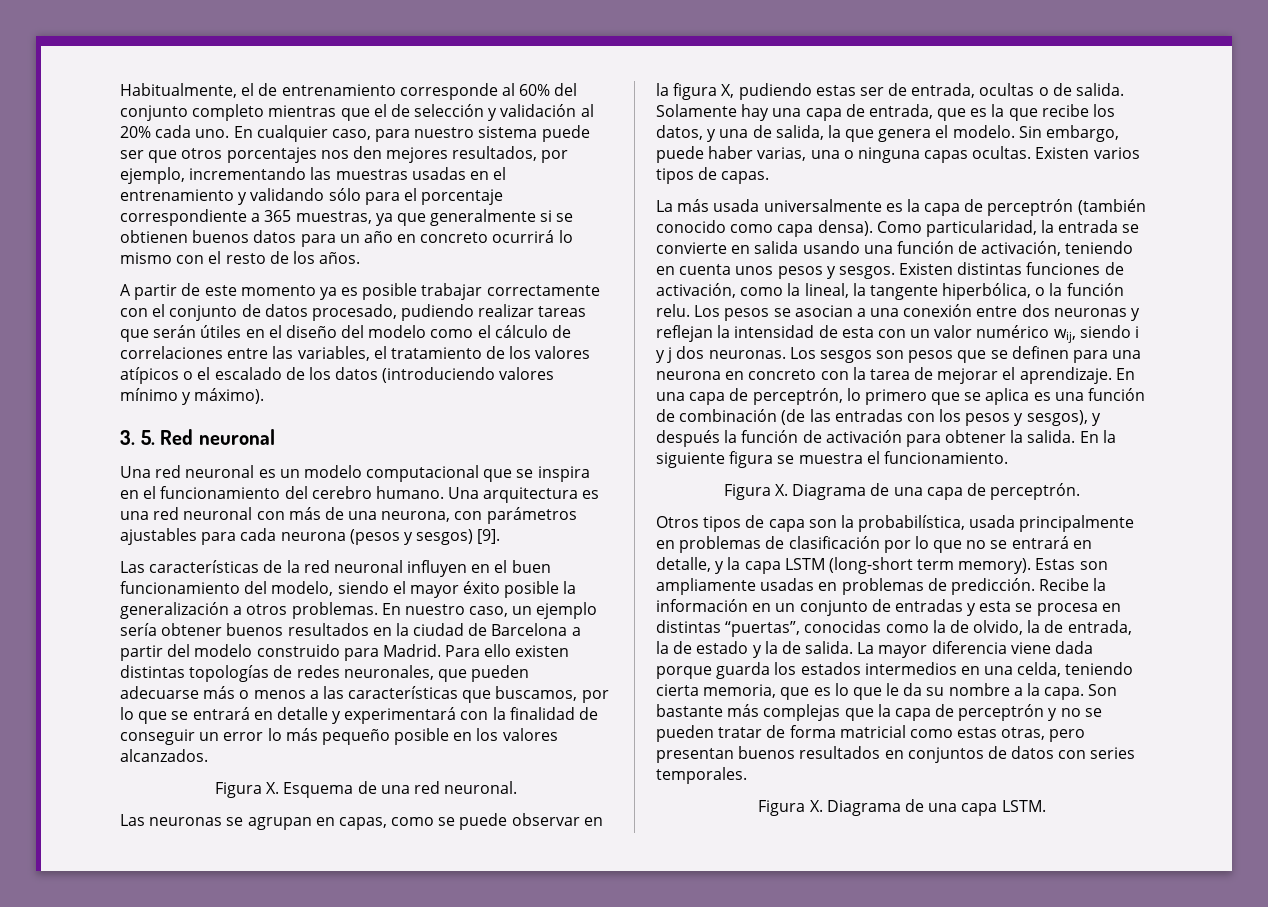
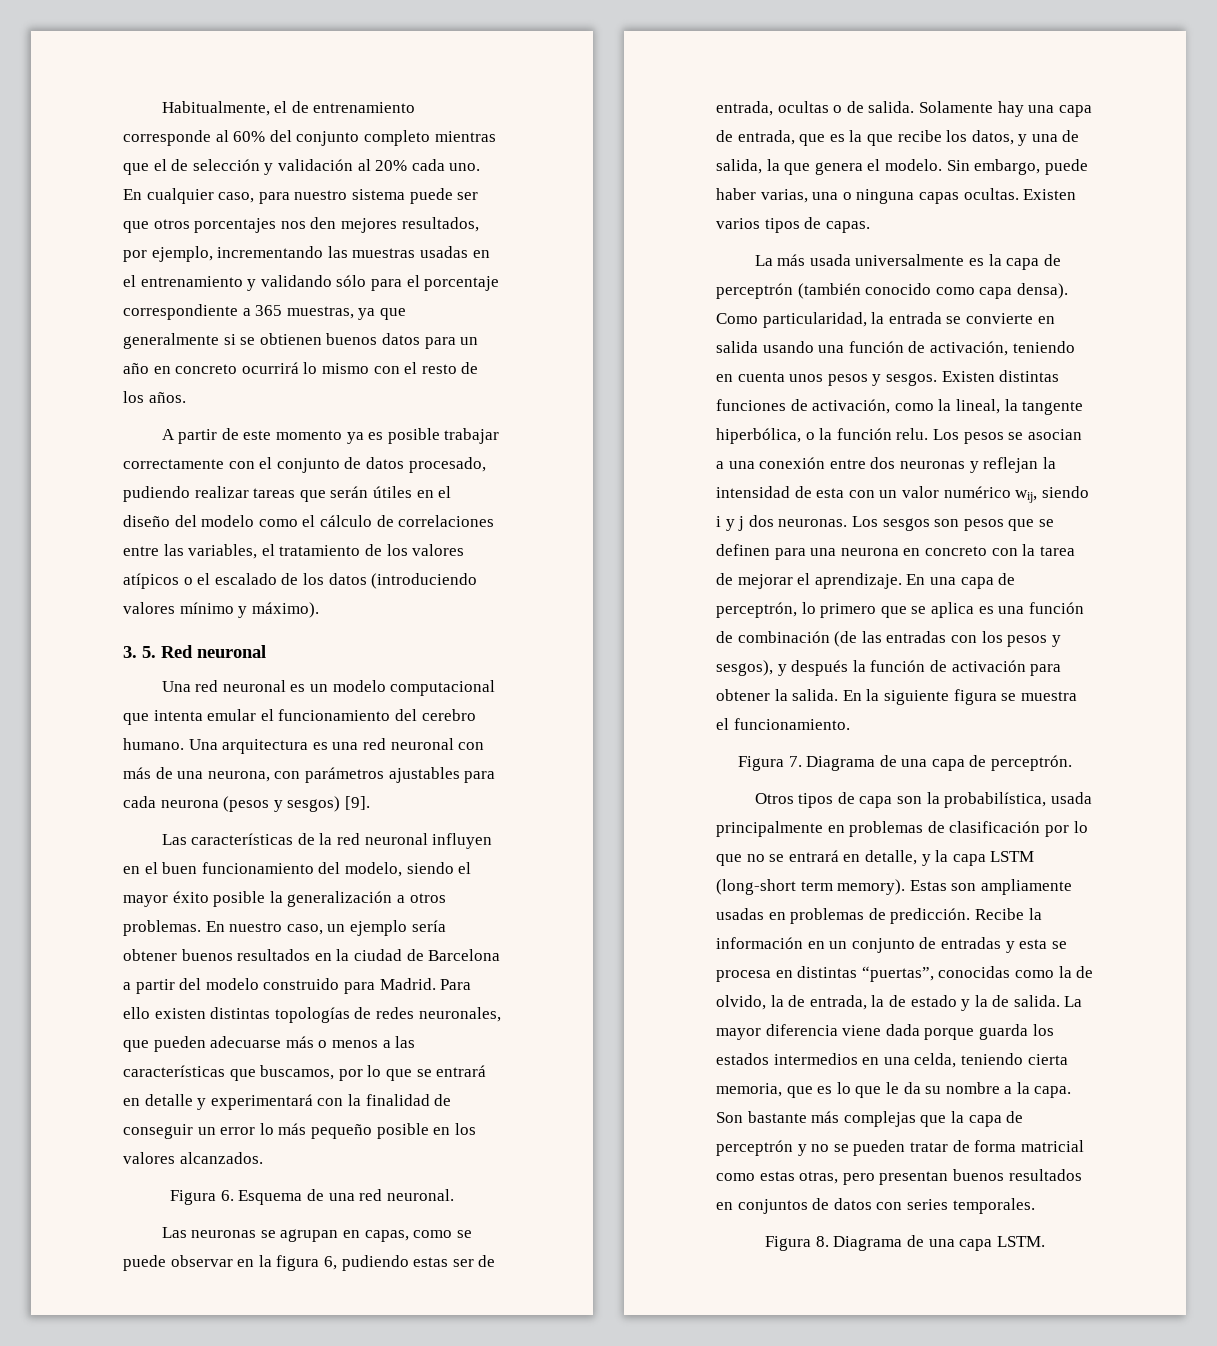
[516,466,590,482] [120,490,139,499] se inspira en -> [153,709,257,721] intenta emular
[266,782,280,794] X. -> [220,1190,234,1201] 6.
[721,84,735,98] X, -> [323,1256,337,1270] 6,
[775,484,789,496] X. -> [788,756,802,767] 7.
[809,800,823,812] X. -> [815,1236,829,1247] 8.

